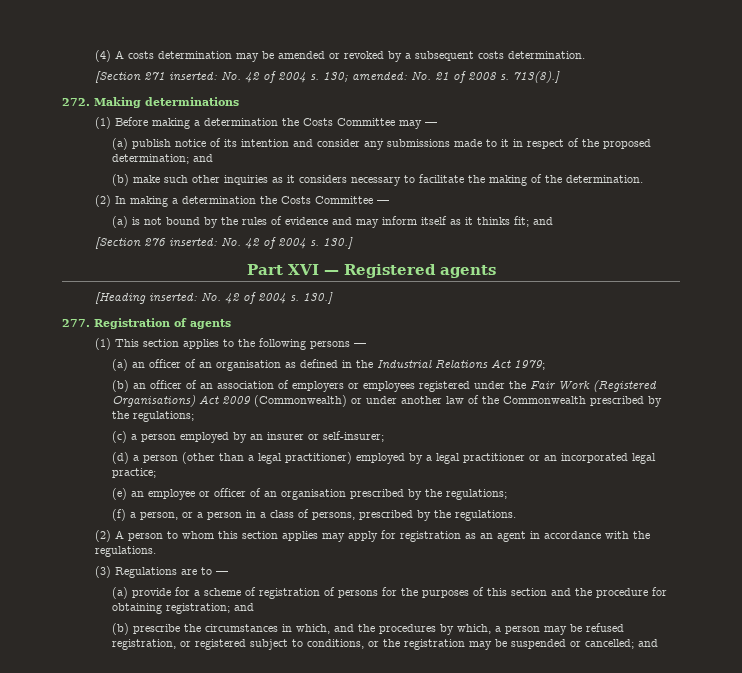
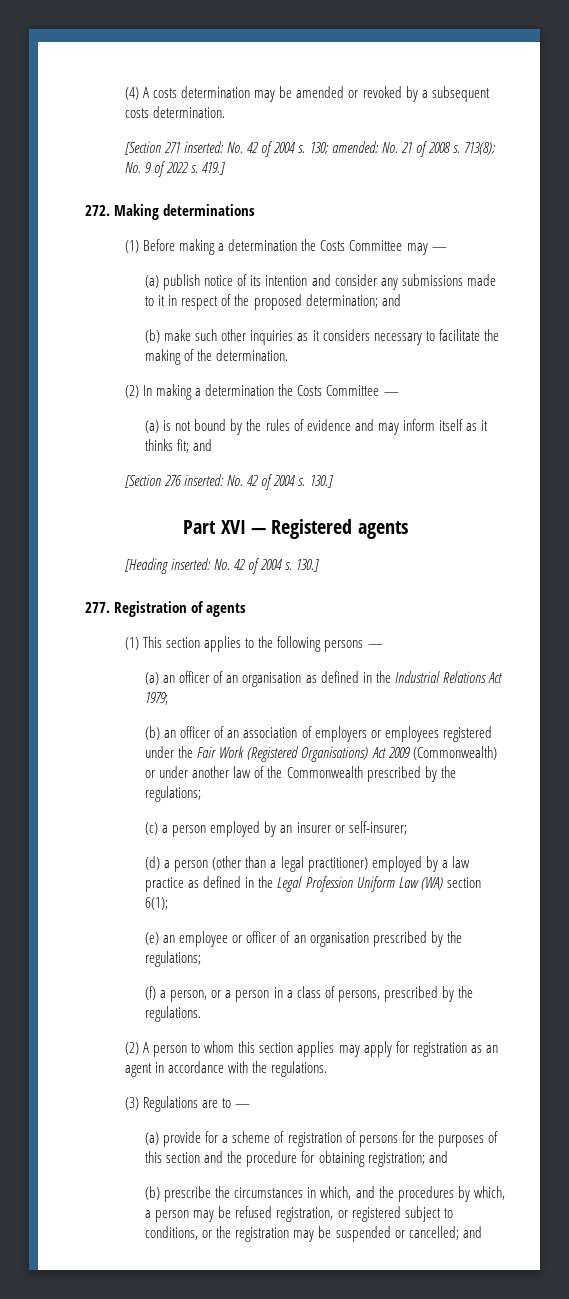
[513,71,561,83] 713(8).] -> [463,142,496,155] [125,161,226,177] 713(8); No. 9 of 2022 s. 419.]
[435,453,656,464] [111,468,156,478] legal practitioner or an incorporated legal practice; -> [451,856,470,868] [145,876,481,892] [145,897,169,910] law practice as defined in the Legal Profession Uniform Law (WA) section 6(1);

